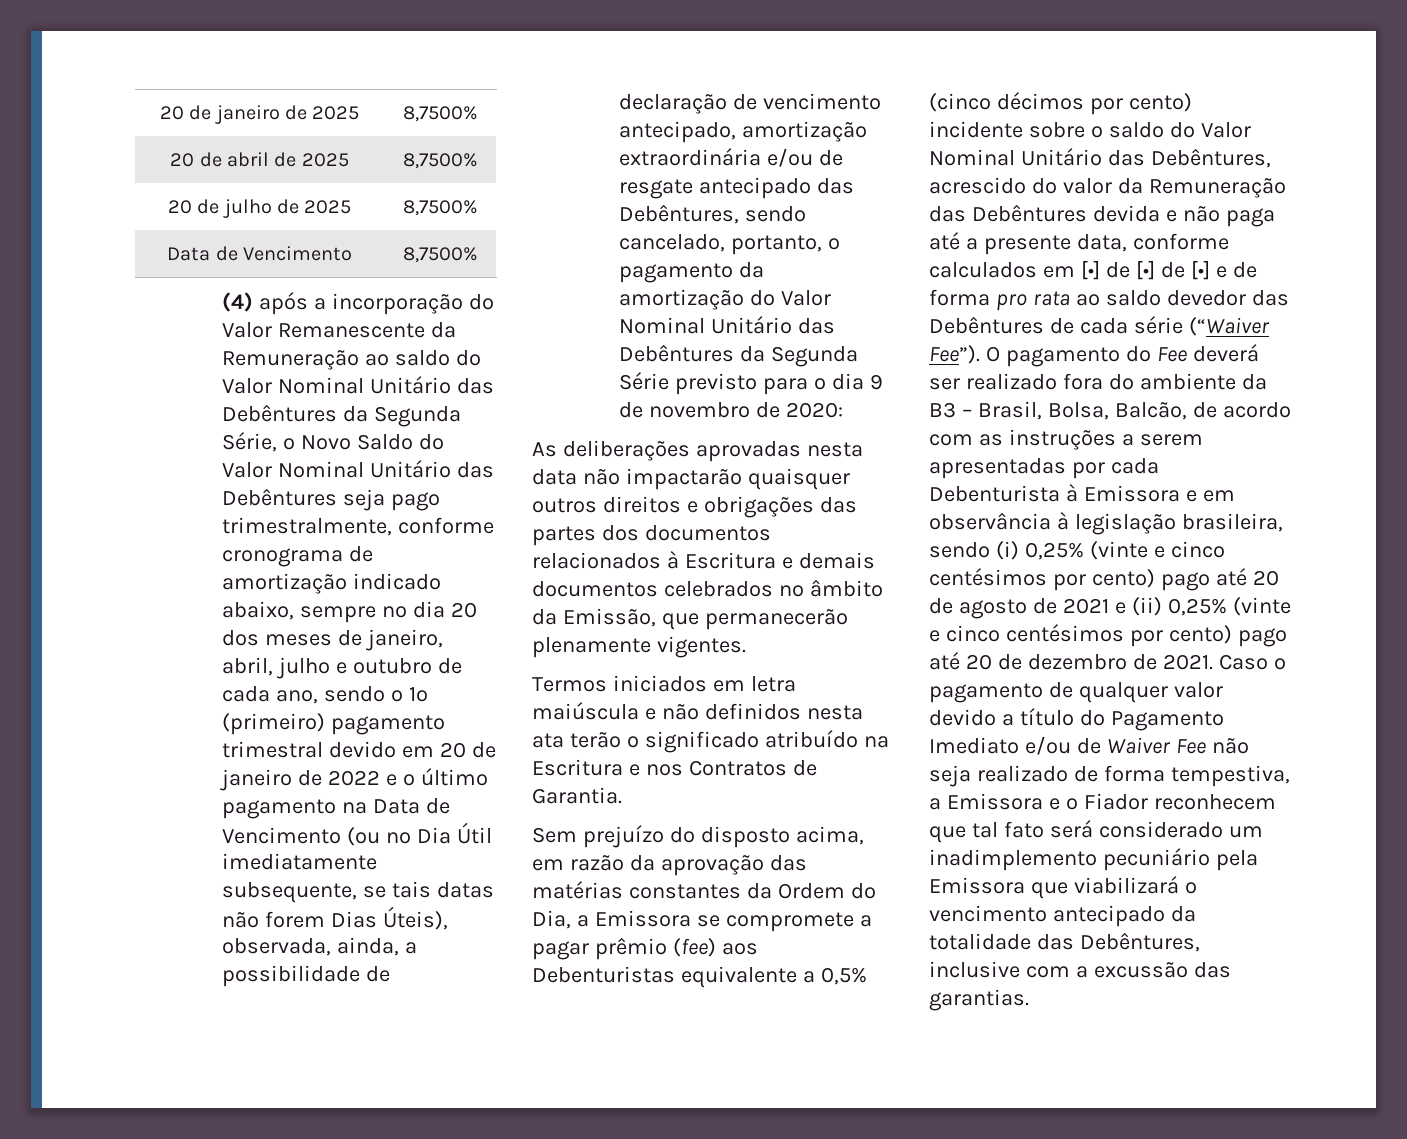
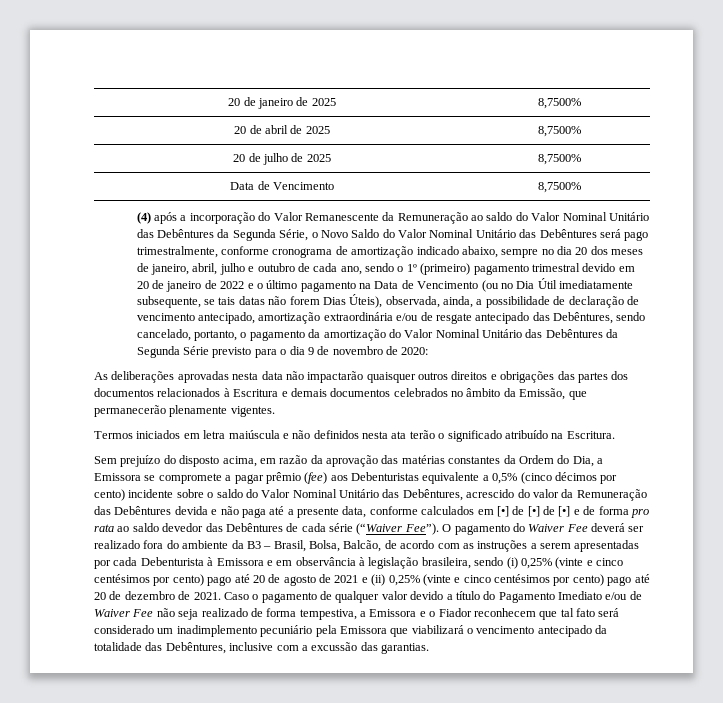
[342,489,385,511] seja -> [599,229,621,238] será
[532,759,817,776] [532,787,622,804] Escritura e nos Contratos de Garantia. -> [566,431,615,439] Escritura.
(1151, 354) none -> [528,524,565,532] Waiver

